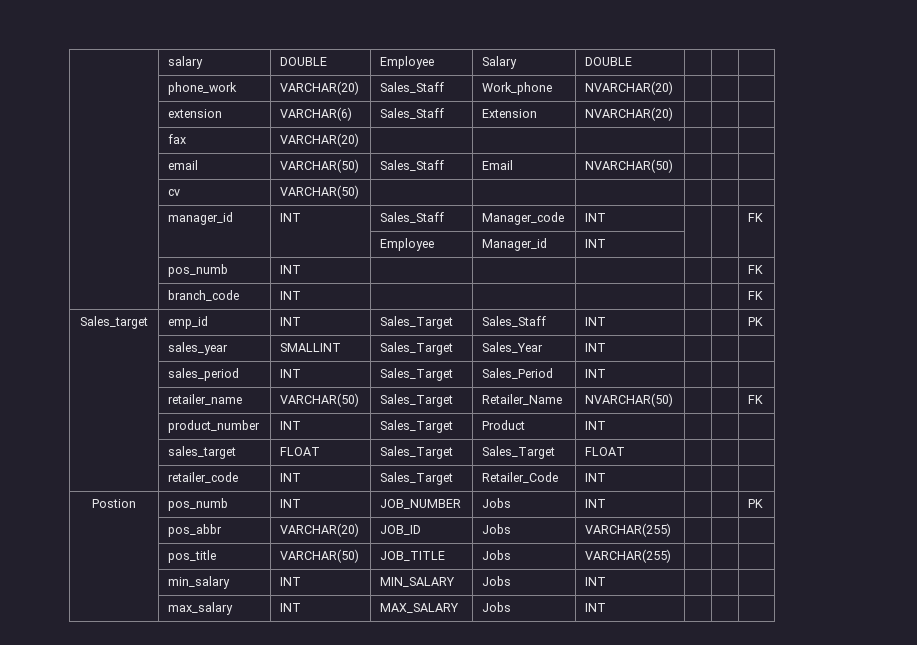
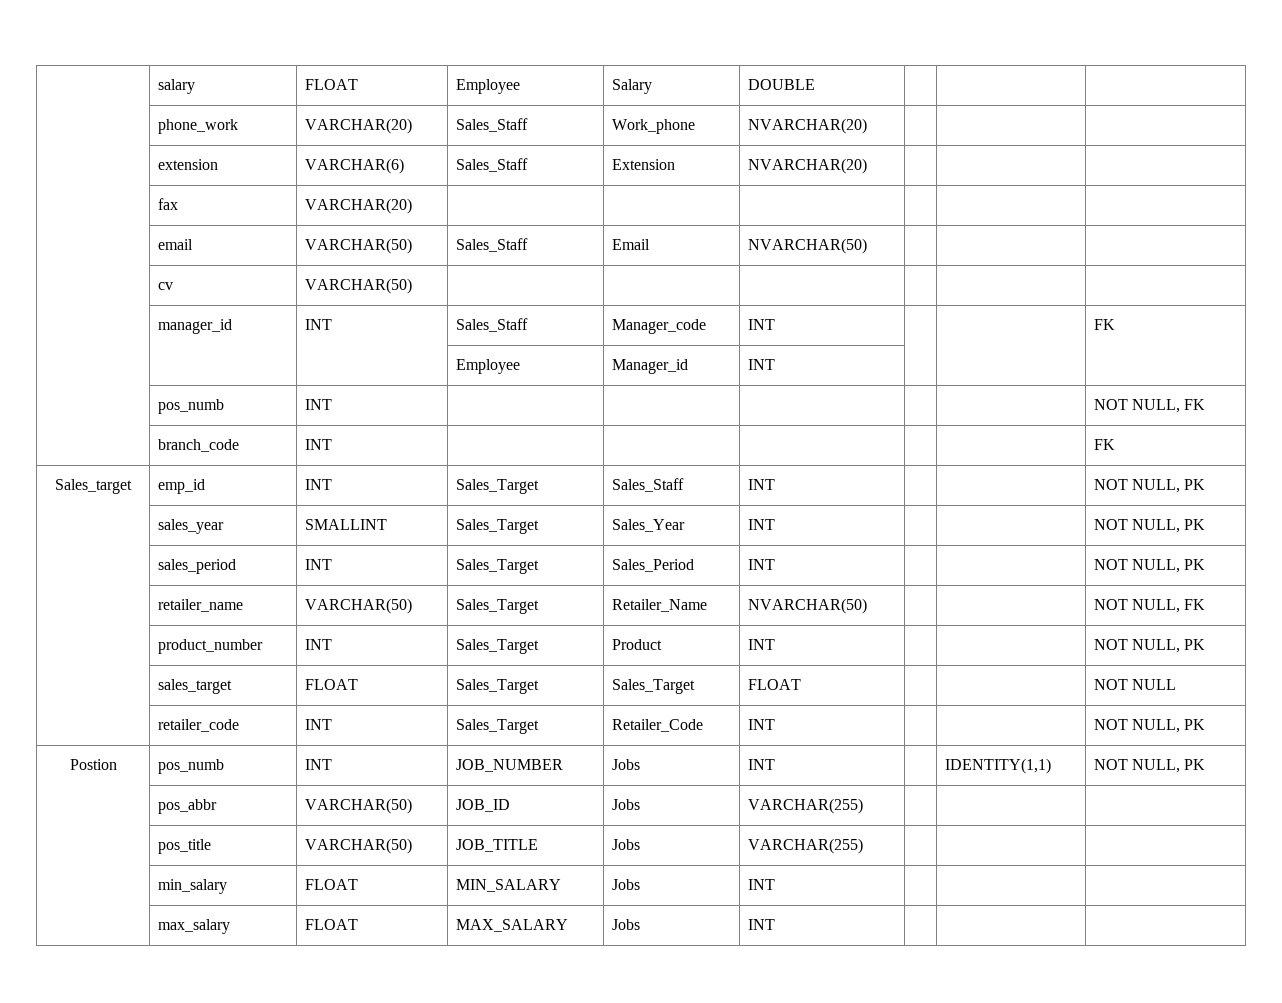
[280,57,328,66] DOUBLE -> [304,79,358,90] FLOAT
(302, 269) none -> [1093,399,1181,413] NOT NULL,
(607, 321) none -> [1093,479,1181,493] NOT NULL,
(607, 347) none -> [1093,519,1206,533] NOT NULL, PK
(607, 373) none -> [1093,559,1206,573] NOT NULL, PK
(674, 400) none -> [1093,599,1181,613] NOT NULL,
(607, 425) none -> [1093,639,1206,653] NOT NULL, PK
(626, 451) none -> [1093,679,1177,690] NOT NULL
(607, 477) none -> [1093,719,1206,733] NOT NULL, PK
(607, 503) | -> [944,758,1051,774] [1093,759,1181,773] IDENTITY(1,1) | NOT NULL,
[280,523,360,537] VARCHAR(20) -> [304,798,412,814] VARCHAR(50)
[280,577,302,586] INT -> [304,879,358,890] FLOAT
[280,603,302,612] INT -> [304,919,358,930] FLOAT

